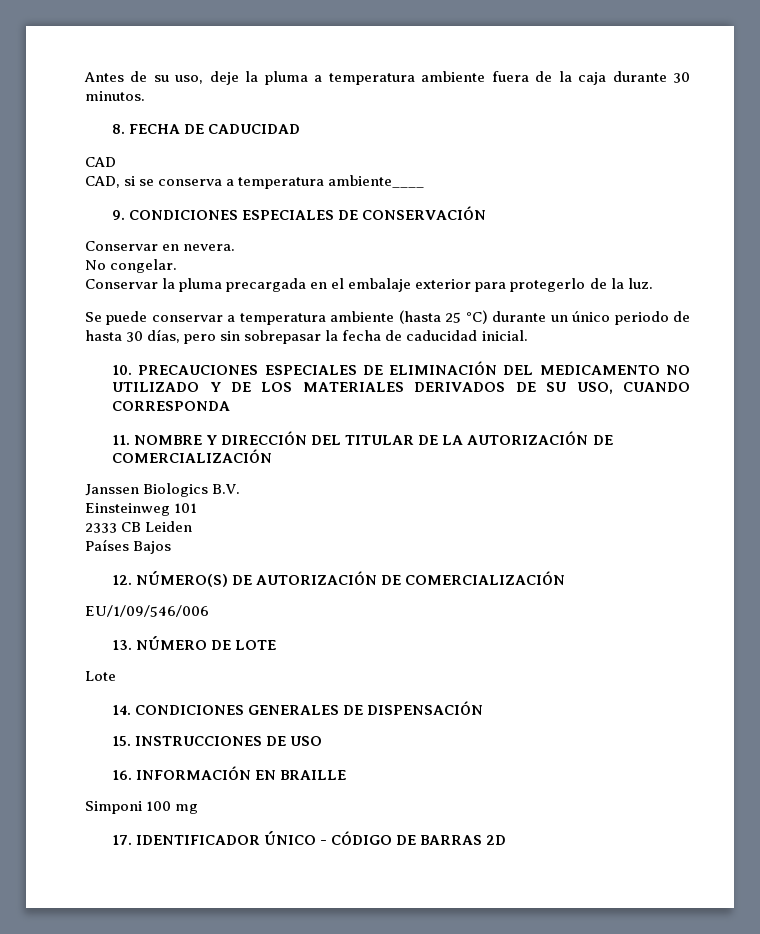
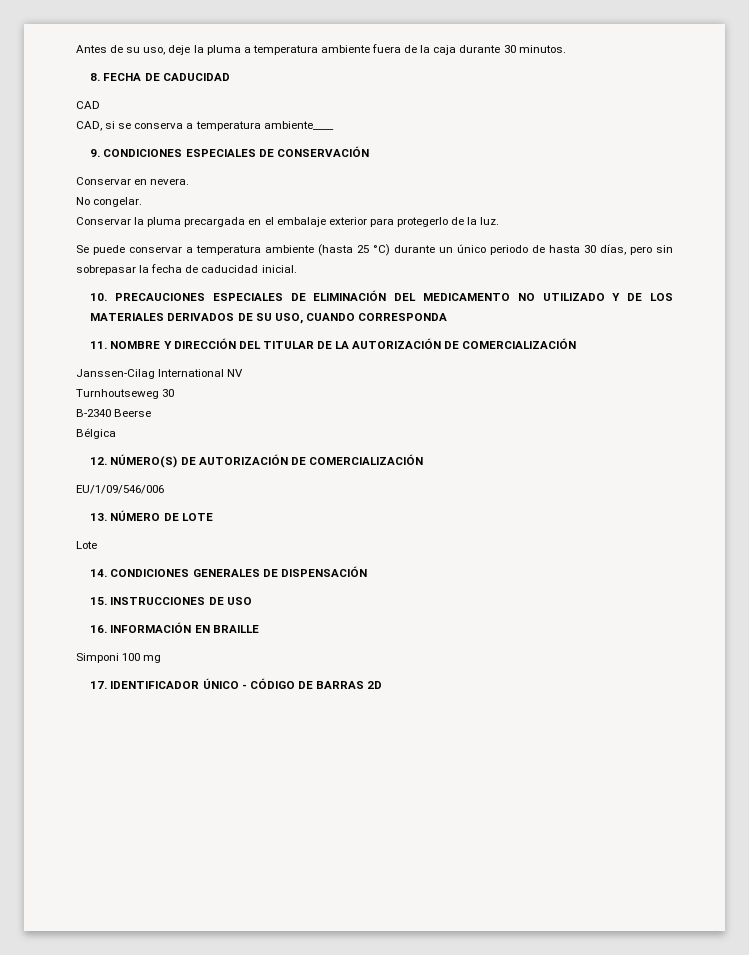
[85,483,241,497] [85,503,198,516] [85,521,193,533] [85,539,172,554] Janssen Biologics B.V. // Einsteinweg 101 // 2333 CB Leiden // Países Bajos -> [76,369,244,379] [76,389,175,399] [76,409,152,417] [76,428,116,439] Janssen-Cilag International NV // Turnhoutseweg 30 // B-2340 Beerse // Bélgica

